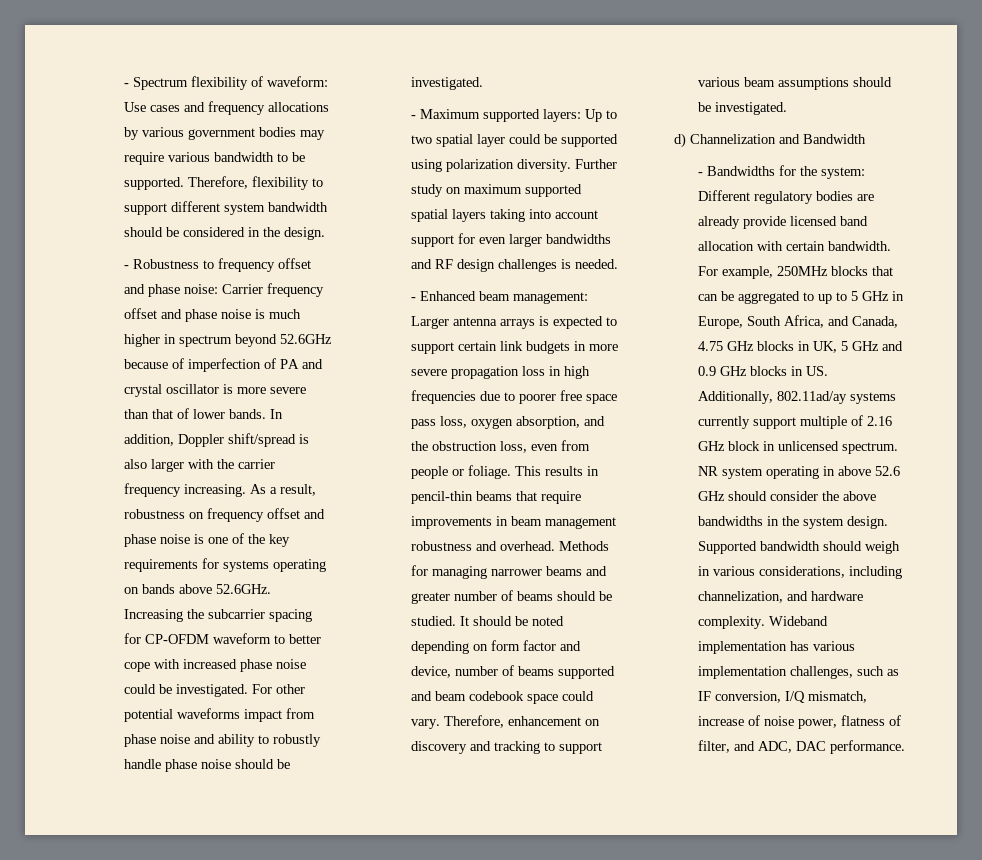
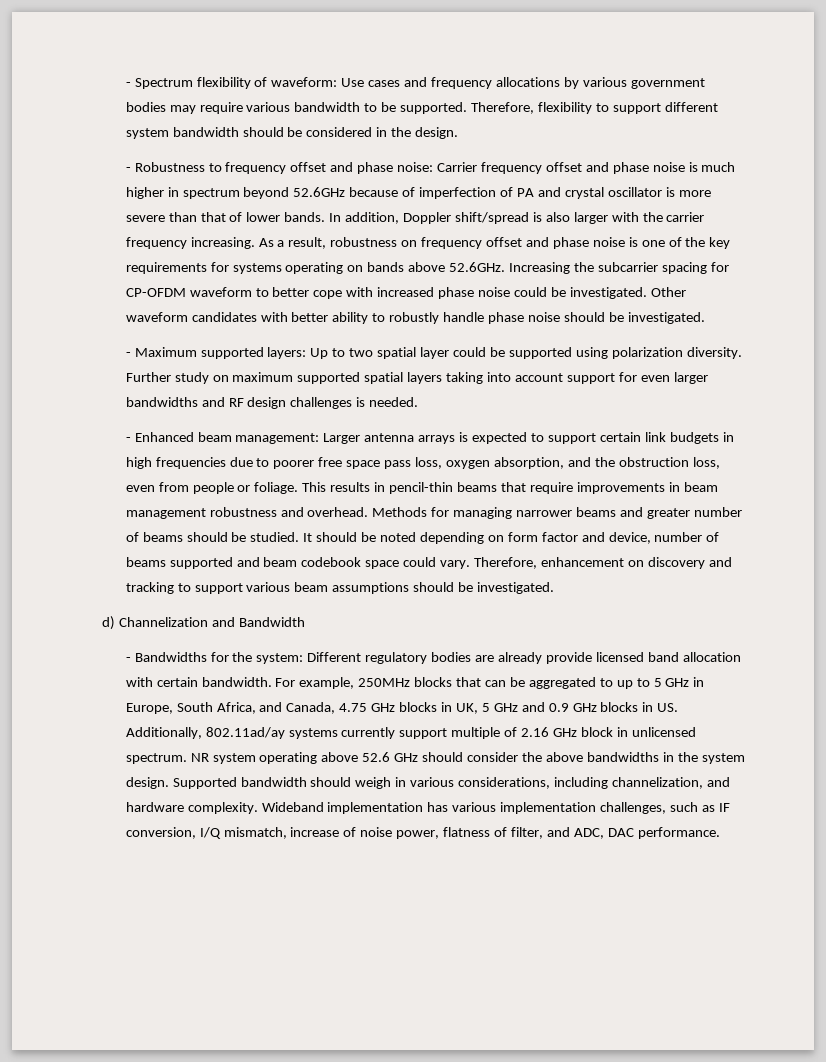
[251,684,305,694] [123,708,315,722] [123,734,215,747] For other potential waveforms impact from phase noise and -> [650,287,686,297] [125,312,329,322] Other waveform candidates with better
[588,344,618,351] [410,366,561,379] more severe propagation loss in -> (734, 437) none
[822,466,835,476] in -> (318, 758) none

